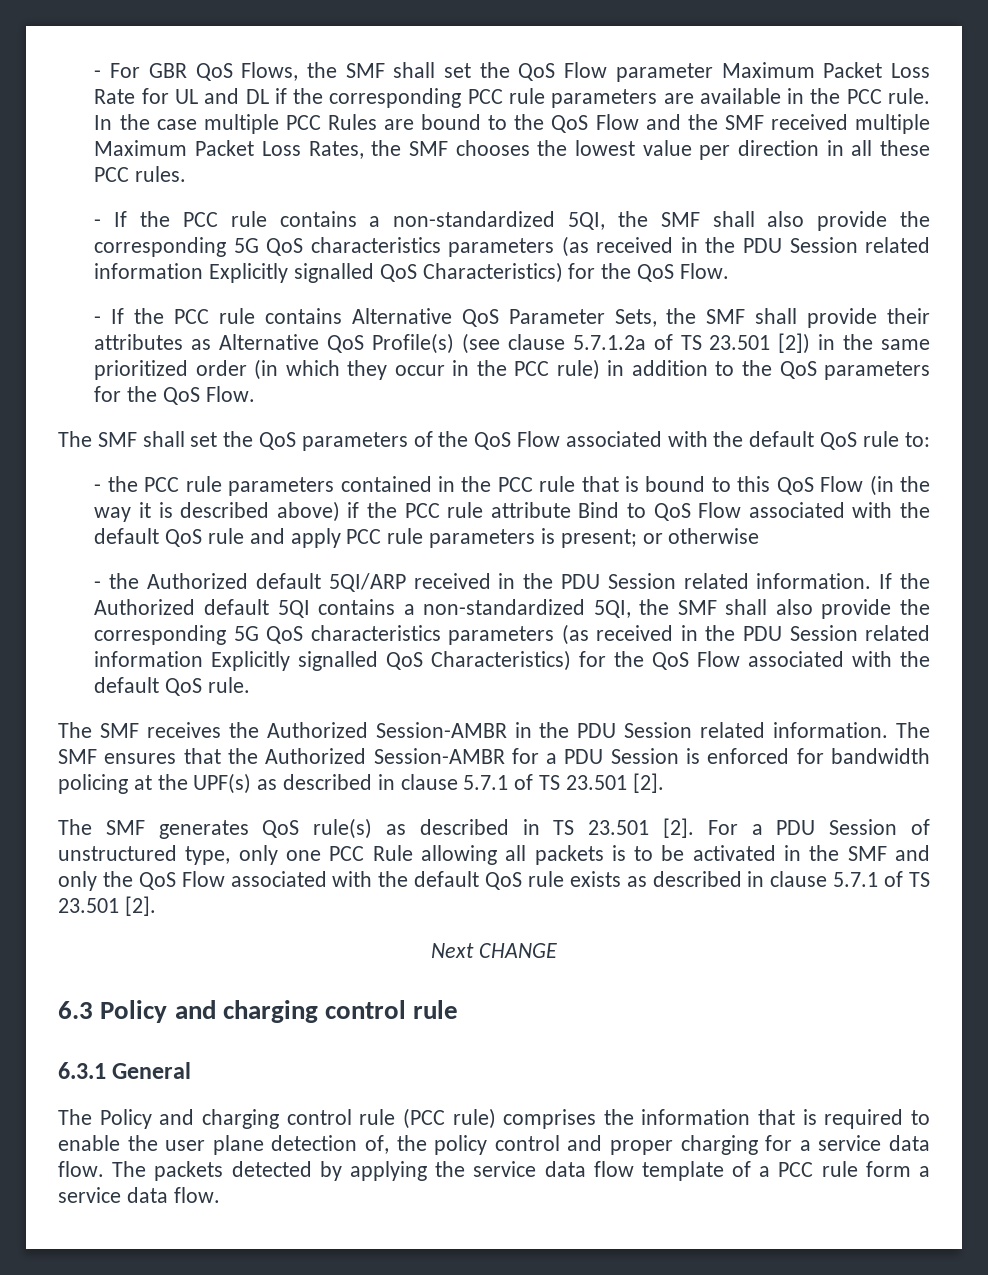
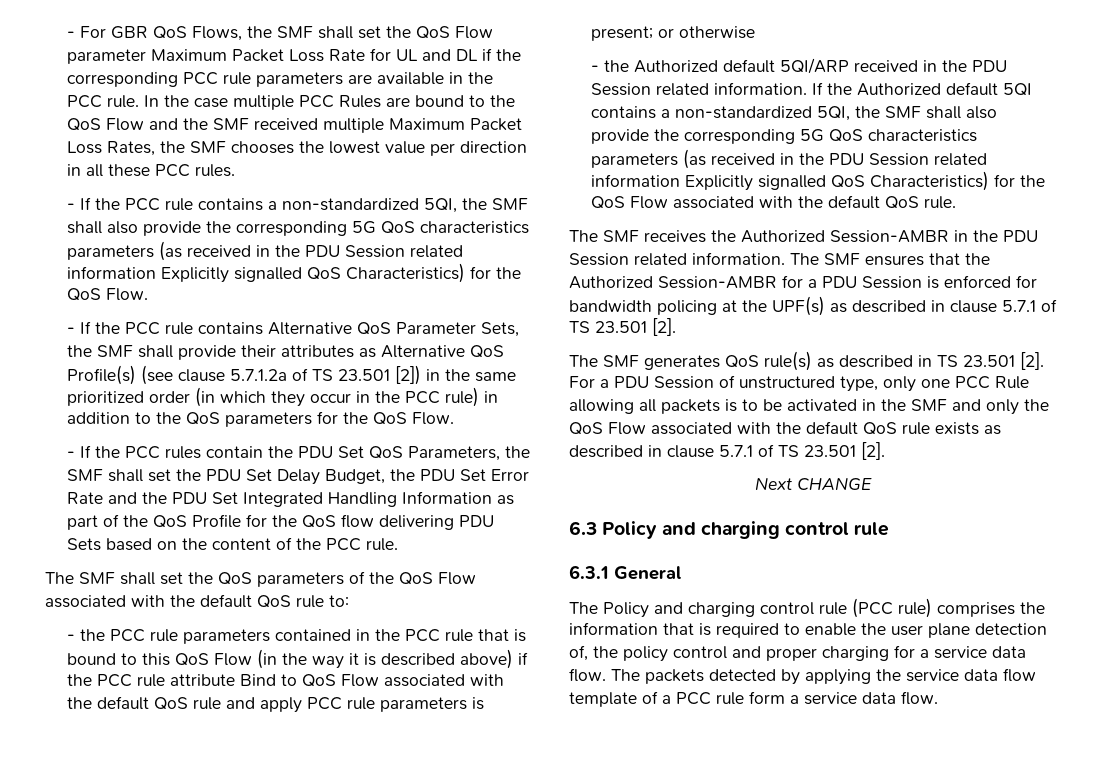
(255, 394) none -> [67,445,531,461] [67,469,530,485] [67,491,515,507] [67,514,495,530] [67,537,399,551] // - If the PCC rules contain the PDU Set QoS Parameters, the SMF shall set the PDU Set Delay Budget, the PDU Set Error Rate and the PDU Set Integrated Handling Information as part of the QoS Profile for the QoS flow delivering PDU Sets based on the content of the PCC rule.

